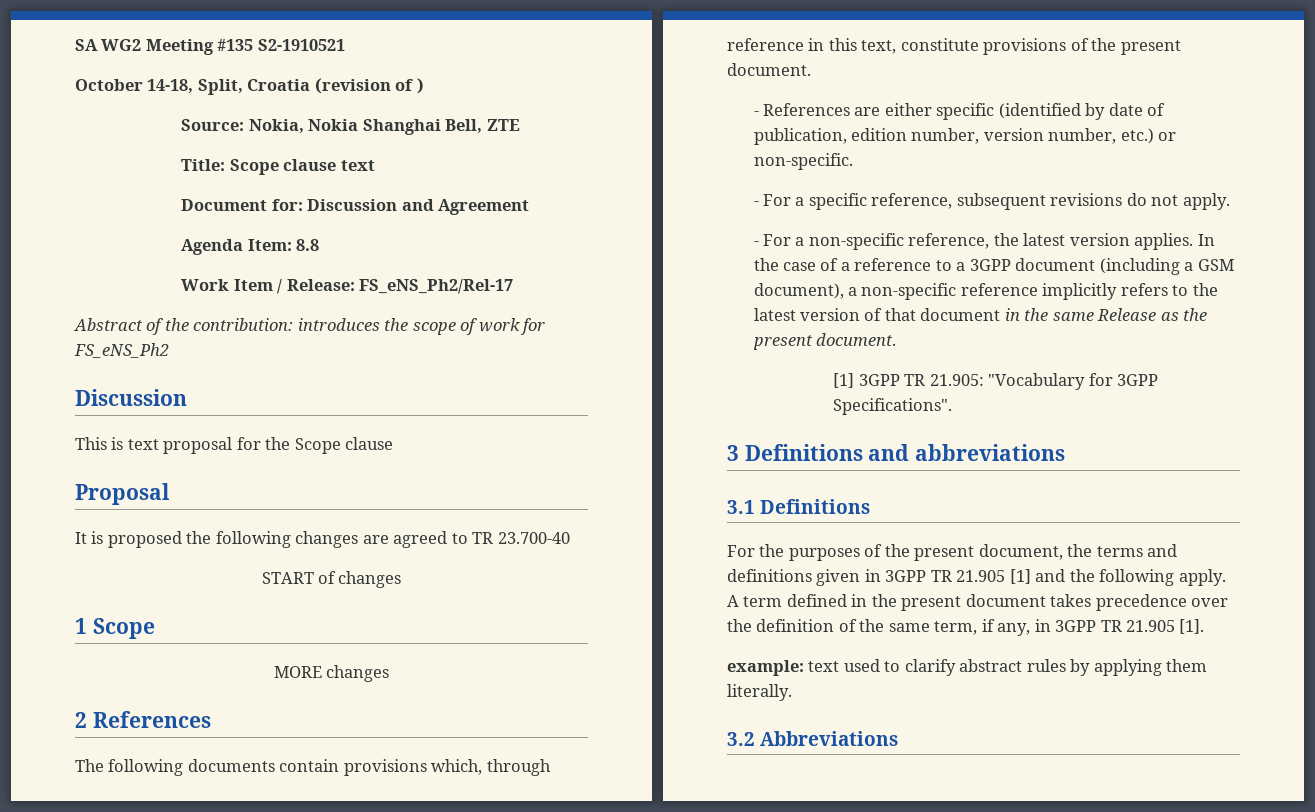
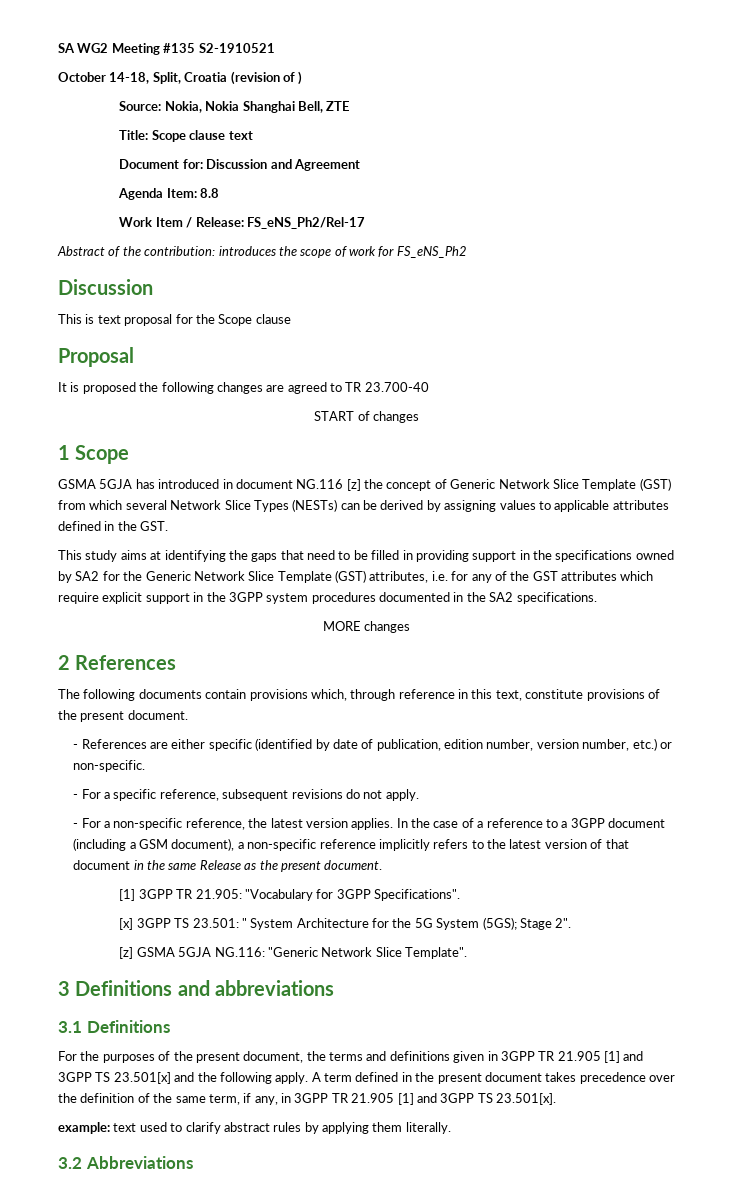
(155, 628) none -> [58,478,671,491] [58,499,669,512] [58,521,169,531] [58,550,674,562] [58,570,654,583] [58,592,597,604] // GSMA 5GJA has introduced in document NG.116 [z] the concept of Generic Network Slice Template (GST) from which several Network Slice Types (NESTs) can be derived by assigning values to applicable attributes defined in the GST. // This study aims at identifying the gaps that need to be filled in providing support in the specifications owned by SA2 for the Generic Network Slice Template (GST) attributes, i.e. for any of the GST attributes which require explicit support in the 3GPP system procedures documented in the SA2 specifications.
(953, 406) none -> [119,917,572,930] [119,947,468,959] // [x] 3GPP TS 23.501: " System Architecture for the 5G System (5GS); Stage 2". // [z] GSMA 5GJA NG.116: "Generic Network Slice Template".
(1066, 575) none -> [58,1072,195,1084] 3GPP TS 23.501[x] and
[1179,619,1205,634] [1]. -> [397,1093,556,1105] [1] and 3GPP TS 23.501[x].

